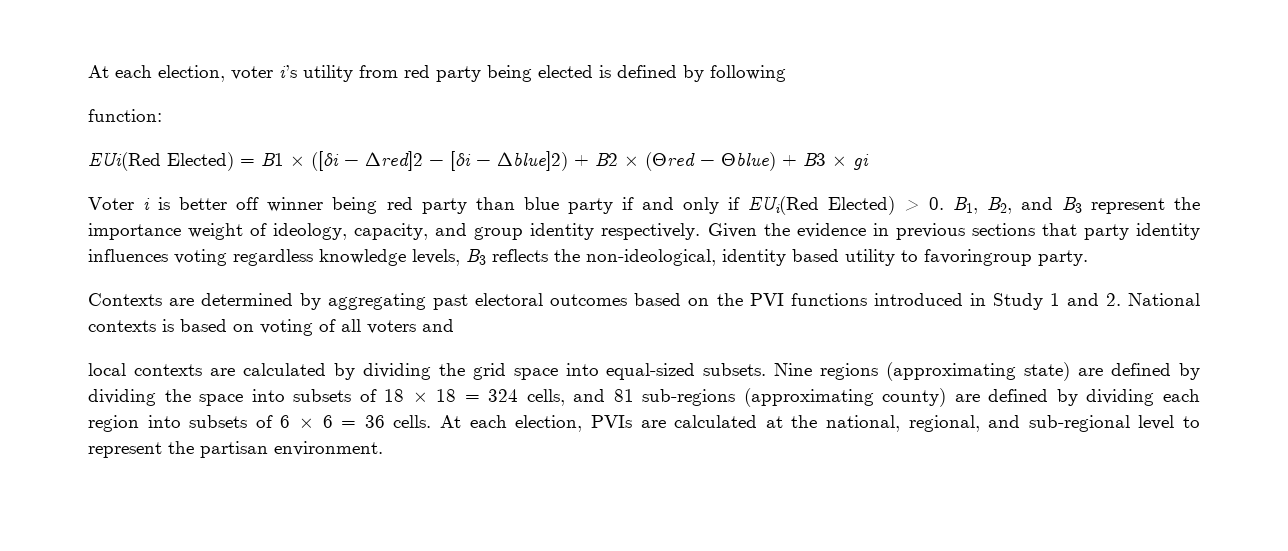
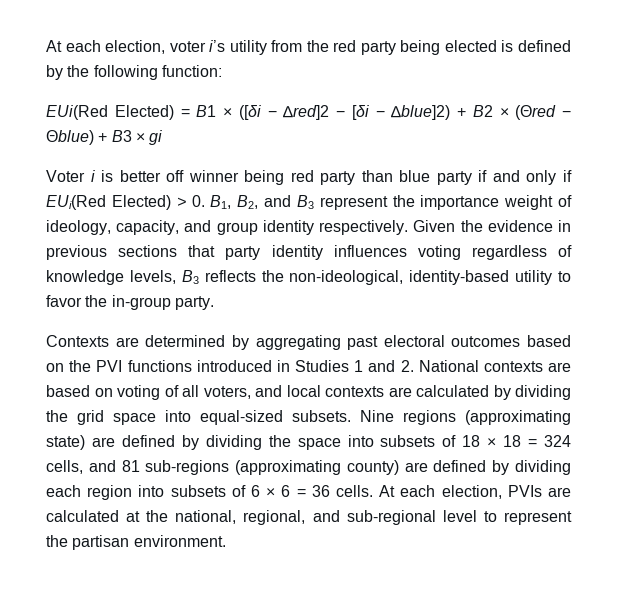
(398, 71) none -> [306,40,329,52] the
(704, 73) none -> [67,65,90,77] the
(786, 73) // -> (158, 72) none
(313, 257) none -> [558,245,572,257] of
[722,249,1032,266] identity based utility to favoringroup -> [409,270,571,285] [46,295,171,310] identity-based utility to favor the in-group
[992,293,1043,310] Study -> [295,360,349,372] Studies
[162,319,174,332] is -> [548,362,572,372] are
[367,319,454,334] voters and // -> [203,385,282,399] voters, and

